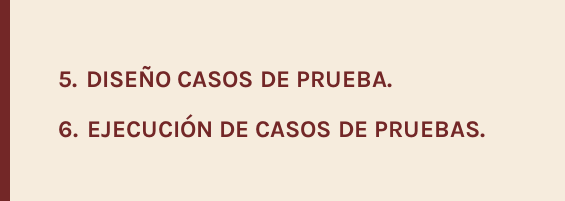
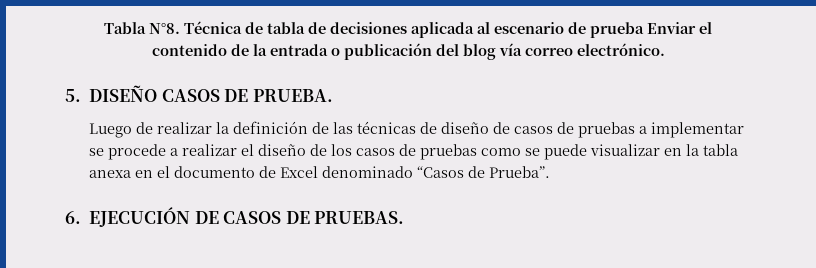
(58, 79) none -> [104,21,712,38] [151,43,665,60] Tabla N°8. Técnica de tabla de decisiones aplicada al escenario de prueba Enviar el contenido de la entrada o publicación del blog vía correo electrónico. //
(393, 79) none -> [88,121,744,138] [88,144,738,160] [88,166,550,178] // Luego de realizar la definición de las técnicas de diseño de casos de pruebas a implementar se procede a realizar el diseño de los casos de pruebas como se puede visualizar en la tabla anexa en el documento de Excel denominado “Casos de Prueba”.

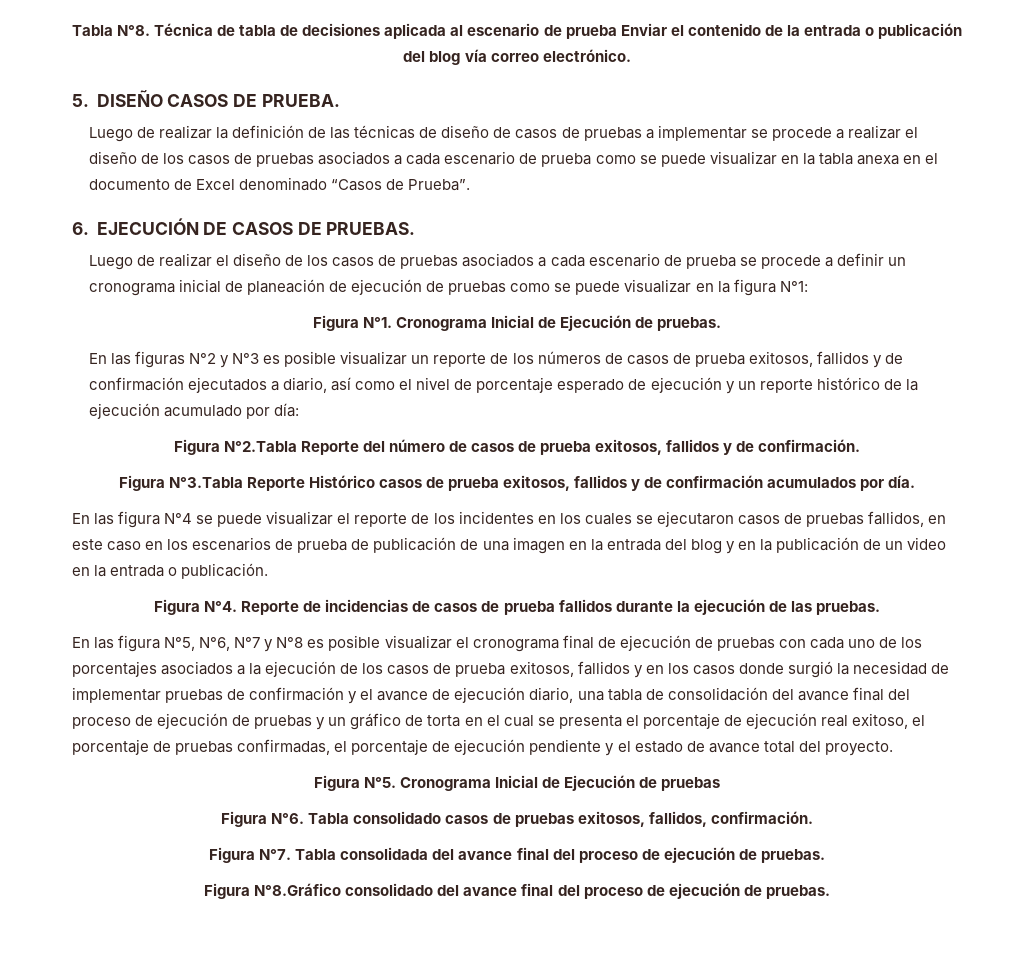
(477, 152) none -> [318,151,592,167] asociados a cada escenario de prueba
(405, 217) none -> [88,253,906,270] [88,279,808,296] [312,315,722,331] [88,351,903,368] [88,377,918,394] [88,403,300,419] [173,439,861,455] [118,475,916,491] [72,511,947,528] [72,537,947,554] [72,563,269,579] [154,599,880,615] [72,635,923,652] [72,661,949,678] [72,687,910,704] [72,713,926,730] [72,739,893,756] [313,775,721,791] [221,811,813,827] [209,847,825,863] [204,883,830,899] // Luego de realizar el diseño de los casos de pruebas asociados a cada escenario de prueba se procede a definir un cronograma inicial de planeación de ejecución de pruebas como se puede visualizar en la figura N°1: // Figura N°1. Cronograma Inicial de Ejecución de pruebas. // En las figuras N°2 y N°3 es posible visualizar un reporte de los números de casos de prueba exitosos, fallidos y de confirmación ejecutados a diario, así como el nivel de porcentaje esperado de ejecución y un reporte histórico de la ejecución acumulado por día: // Figura N°2.Tabla Reporte del número de casos de prueba exitosos, fallidos y de confirmación. // Figura N°3.Tabla Reporte Histórico casos de prueba exitosos, fallidos y de confirmación acumulados por día. // En las figura N°4 se puede visualizar el reporte de los incidentes en los cuales se ejecutaron casos de pruebas fallidos, en este caso en los escenarios de prueba de publicación de una imagen en la entrada del blog y en la publicación de un video en la entrada o publicación. // Figura N°4. Reporte de incidencias de casos de prueba fallidos durante la ejecución de las pruebas. // En las figura N°5, N°6, N°7 y N°8 es posible visualizar el cronograma final de ejecución de pruebas con cada uno de los porcentajes asociados a la ejecución de los casos de prueba exitosos, fallidos y en los casos donde surgió la necesidad de implementar pruebas de confirmación y el avance de ejecución diario, una tabla de consolidación del avance final del proceso de ejecución de pruebas y un gráfico de torta en el cual se presenta el porcentaje de ejecución real exitoso, el porcentaje de pruebas confirmadas, el porcentaje de ejecución pendiente y el estado de avance total del proyecto. // Figura N°5. Cronograma Inicial de Ejecución de pruebas // Figura N°6. Tabla consolidado casos de pruebas exitosos, fallidos, confirmación. // Figura N°7. Tabla consolidada del avance final del proceso de ejecución de pruebas. // Figura N°8.Gráfico consolidado del avance final del proceso de ejecución de pruebas.

